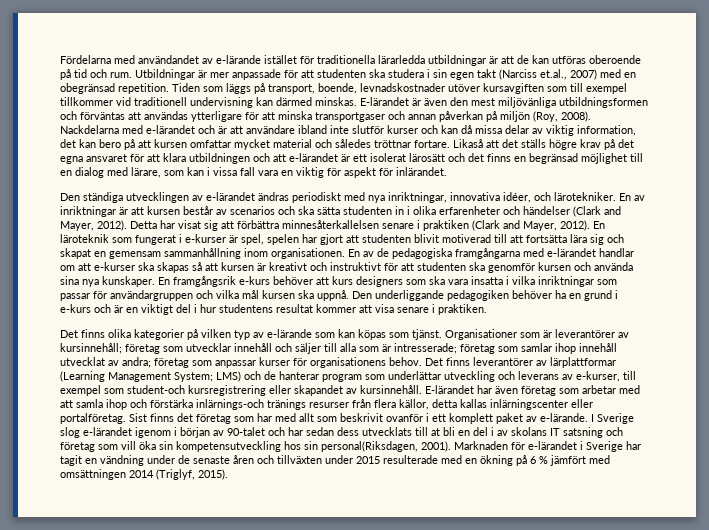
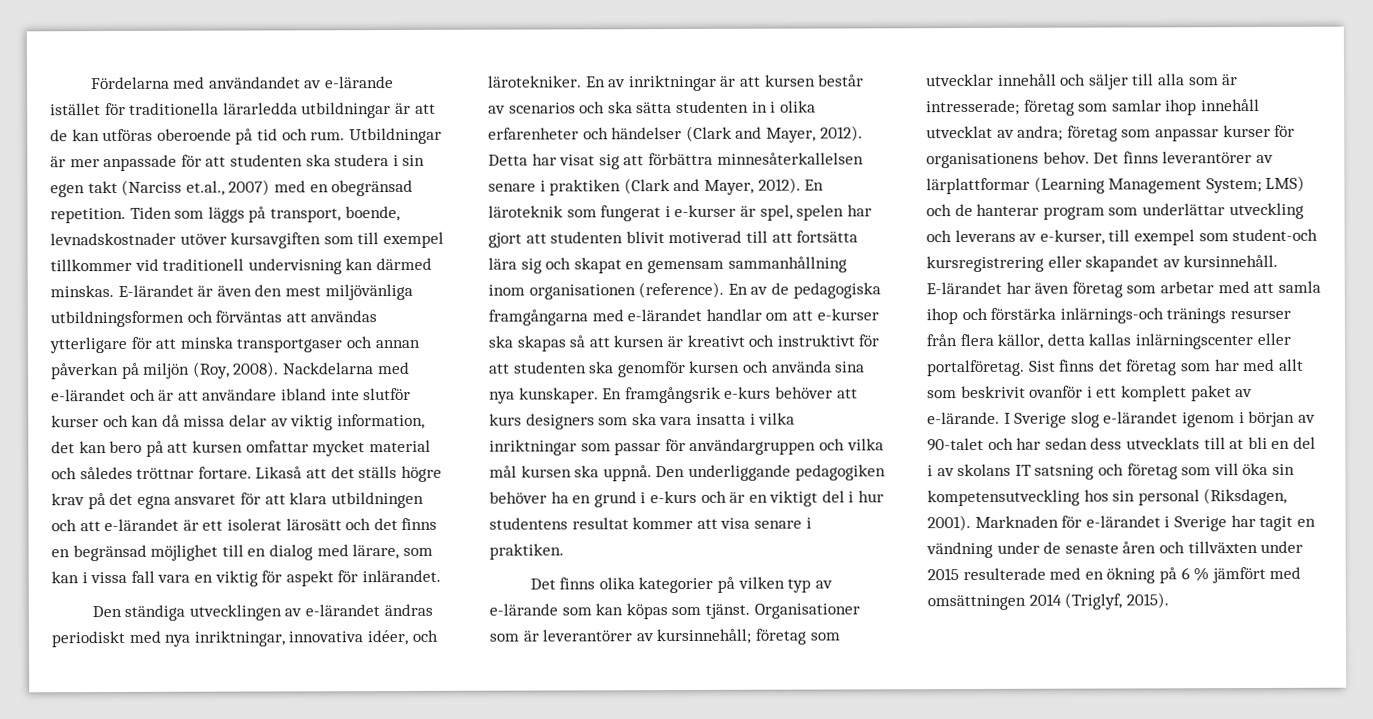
[271,248,345,259] organisationen. -> [528,281,725,300] organisationen (reference).
[321,441,418,452] personal(Riksdagen, -> [1137,487,1288,506] personal (Riksdagen,

